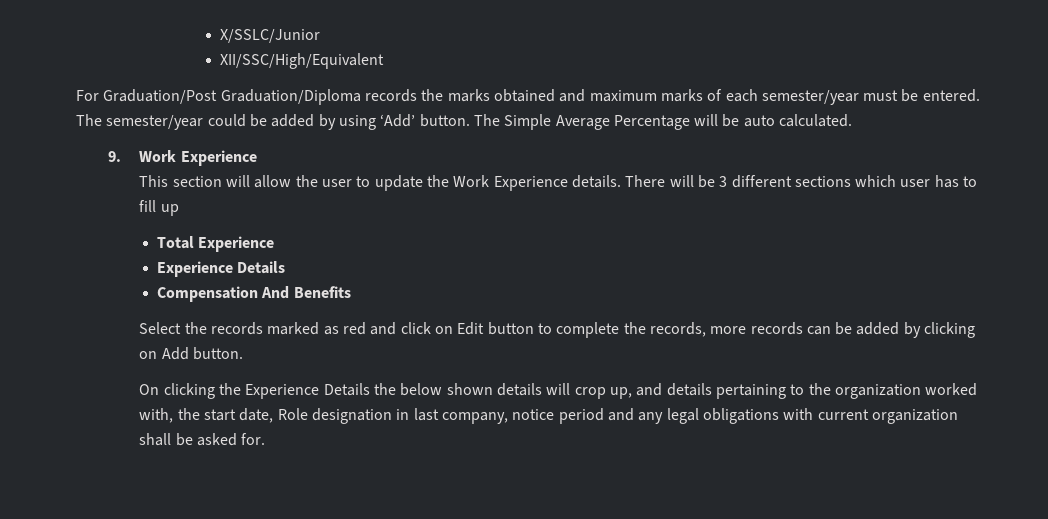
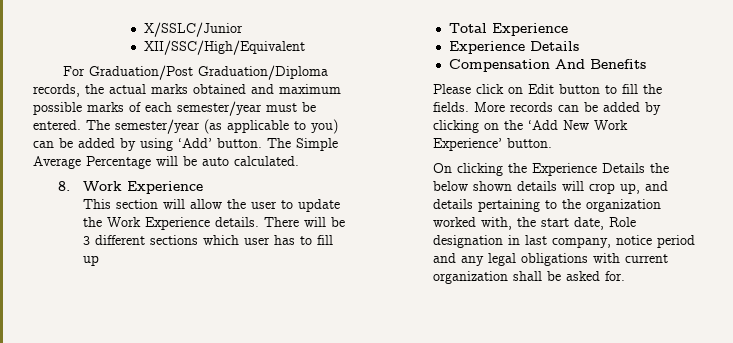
[364,89,444,102] records the -> [33,84,146,97] records, the actual
(657, 96) none -> [33,102,82,115] possible
[207,114,246,127] could -> [204,119,338,134] [33,141,54,148] (as applicable to you) can
[107,151,121,162] 9. -> [58,181,71,191] 8.
[139,322,397,335] Select the records marked as red and -> [433,84,472,94] Please
[556,322,747,338] complete the records, more -> [622,84,663,94] [433,102,506,112] fill the fields. More
[161,347,189,360] Add -> [504,120,629,130] [433,138,503,151] the ‘Add New Work Experience’

